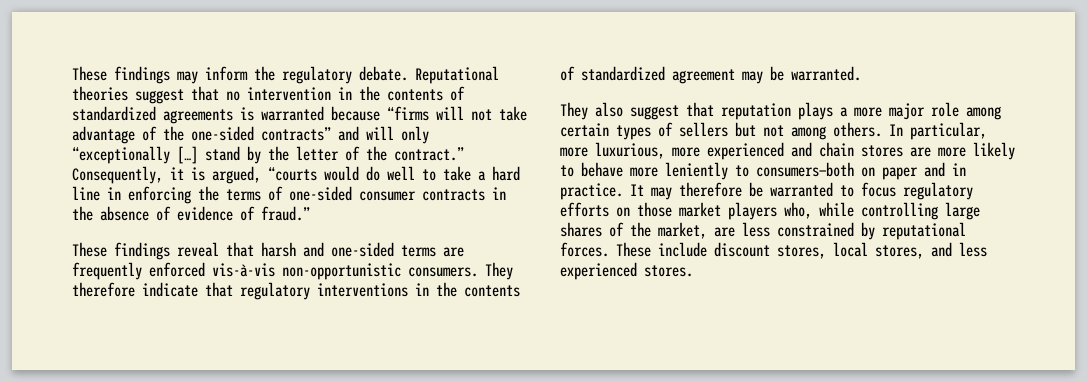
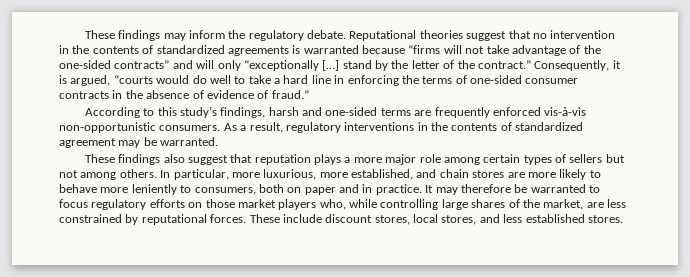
[72,242,254,260] These findings reveal that -> [84,106,266,118] According to this study’s findings,
[485,262,513,280] [72,282,233,297] They therefore indicate that -> [223,122,283,133] As a result,
[560,102,588,120] They -> [84,154,161,165] These findings
[707,142,784,160] experienced -> [351,169,413,180] established,
[756,162,854,177] consumers—both -> [194,184,284,195] consumers, both
[560,262,637,280] experienced -> [525,214,585,223] established

